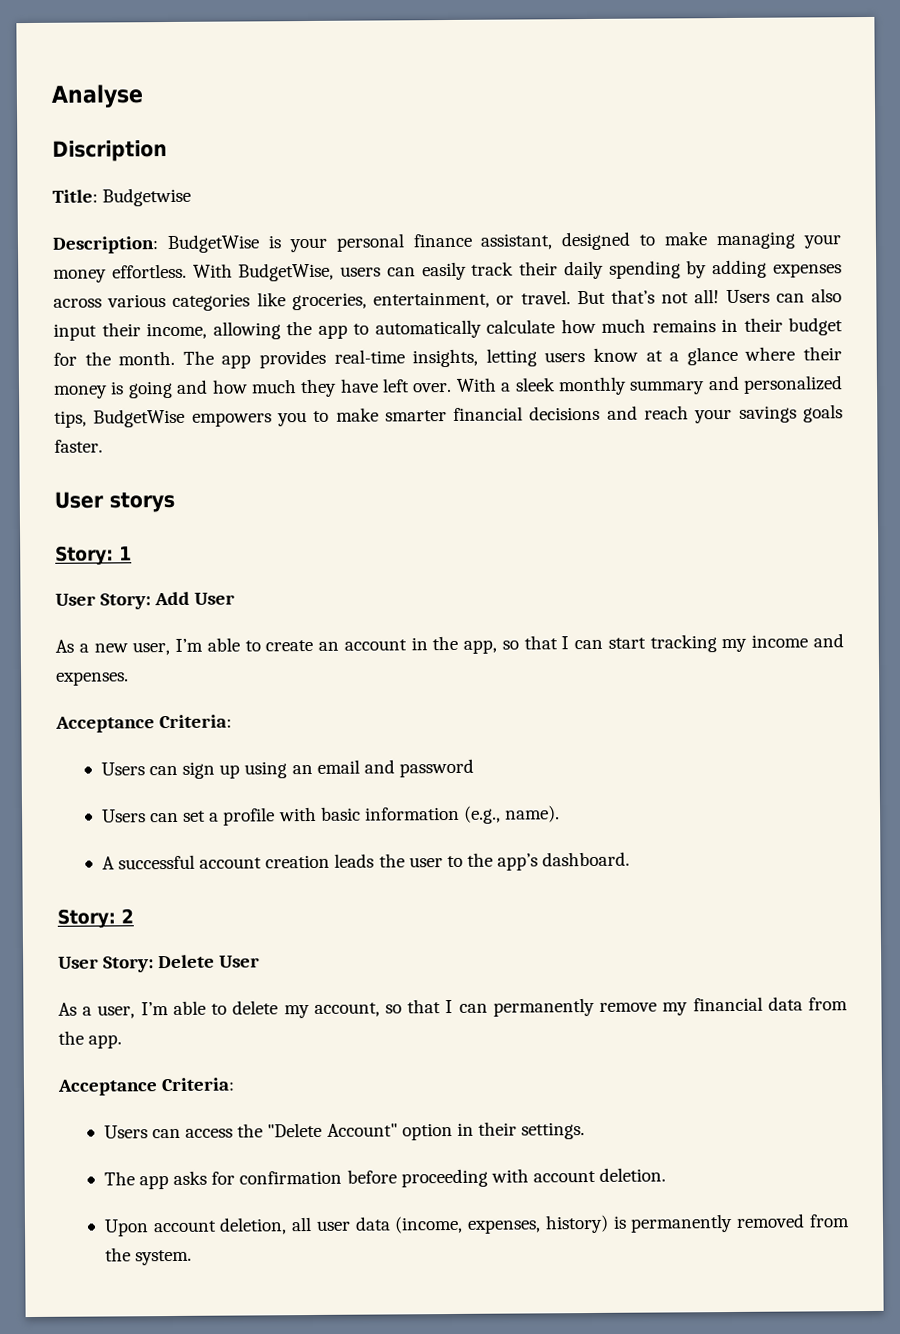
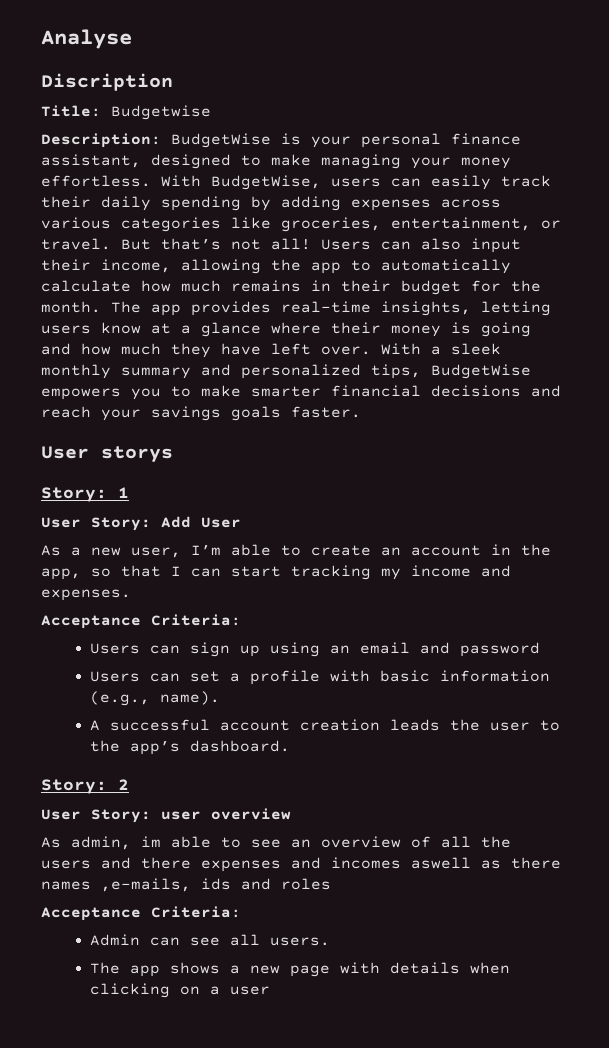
[158,954,261,969] [58,996,848,1019] [58,1030,123,1049] [57,1077,236,1096] [103,1121,586,1141] [103,1167,667,1190] [103,1213,850,1237] [104,1247,193,1266] Delete User // As a user, I’m able to delete my account, so that I can permanently remove my financial data from the app. // Acceptance Criteria: // Users can access the "Delete Account" option in their settings. // The app asks for confirmation before proceeding with account deletion. // Upon account deletion, all user data (income, expenses, history) is permanently removed from the system. -> [161,808,291,820] [41,836,511,850] [41,857,561,872] [41,878,331,892] [41,906,241,921] [90,934,331,946] [90,962,511,977] [90,983,271,998] user overview // As admin, im able to see an overview of all the users and there expenses and incomes aswell as there names ,e-mails, ids and roles // Acceptance Criteria: // Admin can see all users. // The app shows a new page with details when clicking on a user

